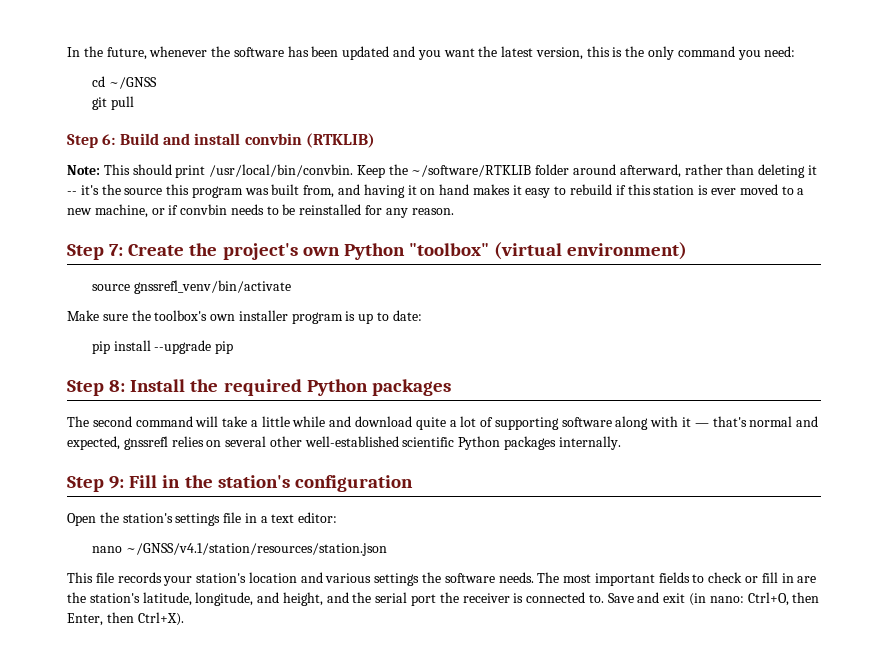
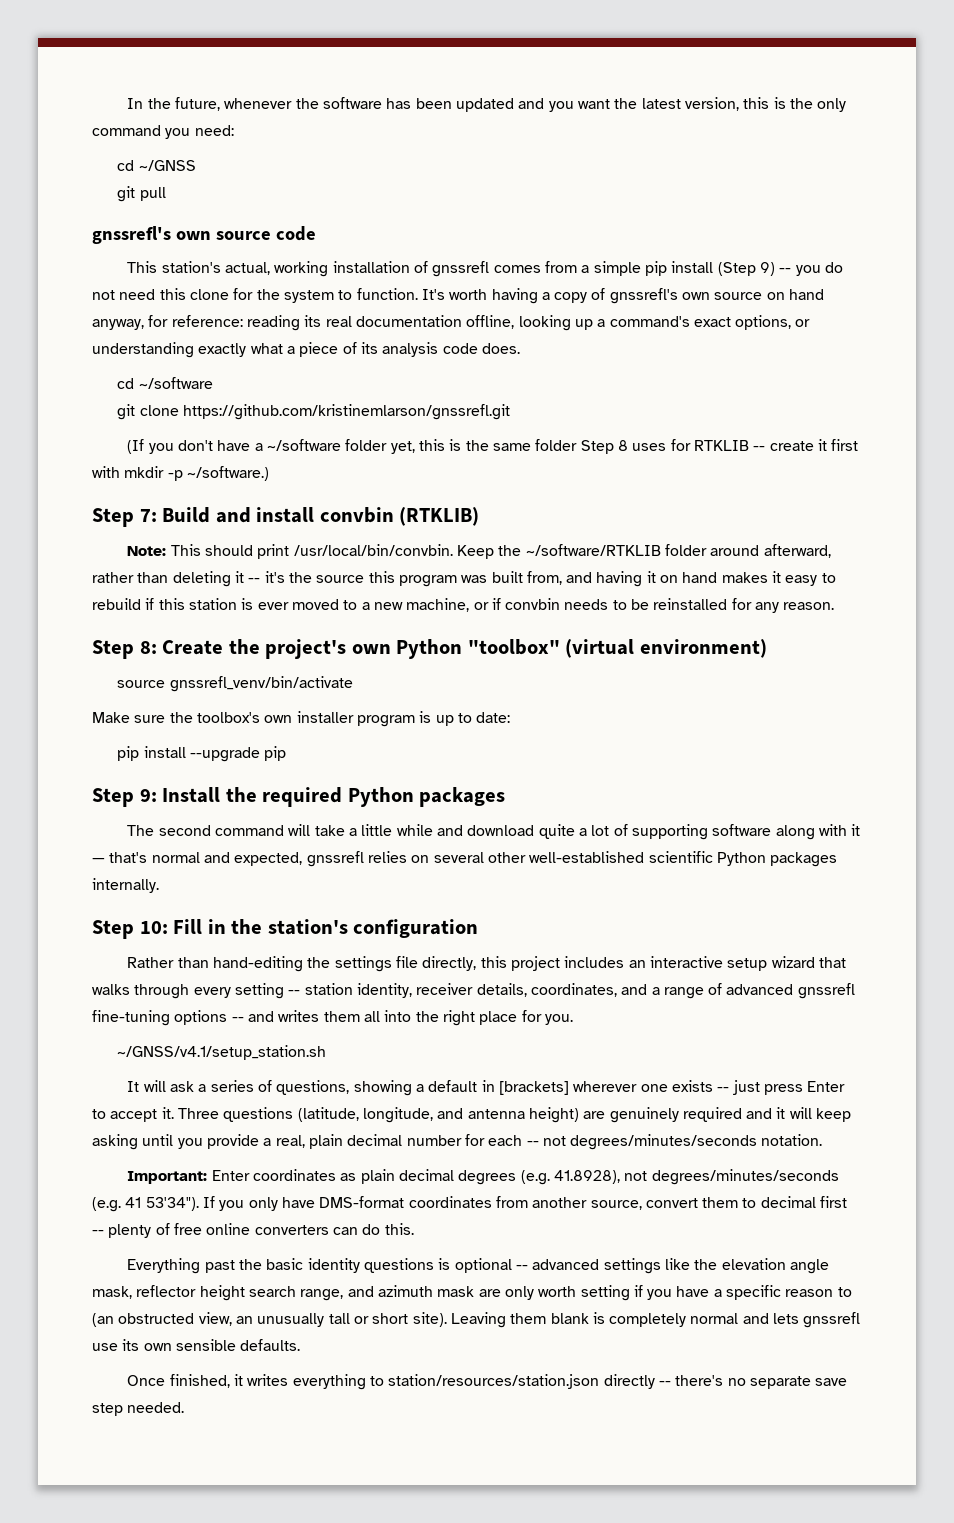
[67,134,116,148] Step 6: -> [92,226,316,244] [127,261,843,277] [92,288,825,304] [92,315,811,331] [92,342,520,358] [117,377,213,389] [117,404,510,420] [127,439,859,454] [92,466,269,481] [92,508,157,527] gnssrefl's own source code // This station's actual, working installation of gnssrefl comes from a simple pip install (Step 9) -- you do not need this clone for the system to function. It's worth having a copy of gnssrefl's own source on hand anyway, for reference: reading its real documentation offline, looking up a command's exact options, or understanding exactly what a piece of its analysis code does. // cd ~/software // git clone https://github.com/kristinemlarson/gnssrefl.git // (If you don't have a ~/software folder yet, this is the same folder Step 8 uses for RTKLIB -- create it first with mkdir -p ~/software.) // Step 7:
[109,244,124,256] 7: -> [139,641,157,654] 8:
[109,380,126,392] 8: -> [139,789,157,802] 9:
[109,476,125,489] 9: -> [139,921,168,934] 10:
[67,512,338,526] [91,543,387,556] [67,572,817,586] [67,592,820,606] [67,612,184,626] Open the station's settings file in a text editor: // nano ~/GNSS/v4.1/station/resources/station.json // This file records your station's location and various settings the software needs. The most important fields to check or fill in are the station's latitude, longitude, and height, and the serial port the receiver is connected to. Save and exit (in nano: Ctrl+O, then Enter, then Ctrl+X). -> [127,956,846,972] [92,983,855,999] [92,1010,573,1026] [117,1045,327,1060] [127,1080,846,1096] [92,1107,852,1123] [92,1134,823,1150] [127,1169,839,1185] [92,1196,848,1212] [92,1223,414,1238] [127,1258,829,1274] [92,1285,852,1301] [92,1312,861,1328] [92,1339,301,1351] [127,1374,848,1390] [92,1402,185,1416] Rather than hand-editing the settings file directly, this project includes an interactive setup wizard that walks through every setting -- station identity, receiver details, coordinates, and a range of advanced gnssrefl fine-tuning options -- and writes them all into the right place for you. // ~/GNSS/v4.1/setup_station.sh // It will ask a series of questions, showing a default in [brackets] wherever one exists -- just press Enter to accept it. Three questions (latitude, longitude, and antenna height) are genuinely required and it will keep asking until you provide a real, plain decimal number for each -- not degrees/minutes/seconds notation. // Important: Enter coordinates as plain decimal degrees (e.g. 41.8928), not degrees/minutes/seconds (e.g. 41 53'34"). If you only have DMS-format coordinates from another source, convert them to decimal first -- plenty of free online converters can do this. // Everything past the basic identity questions is optional -- advanced settings like the elevation angle mask, reflector height search range, and azimuth mask are only worth setting if you have a specific reason to (an obstructed view, an unusually tall or short site). Leaving them blank is completely normal and lets gnssrefl use its own sensible defaults. // Once finished, it writes everything to station/resources/station.json directly -- there's no separate save step needed.

